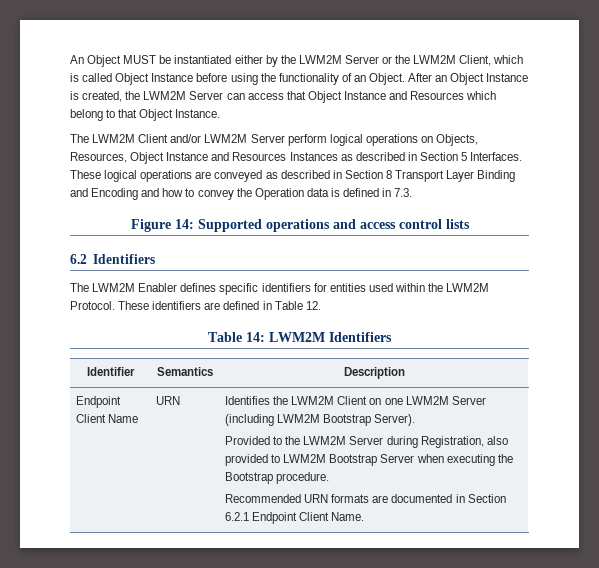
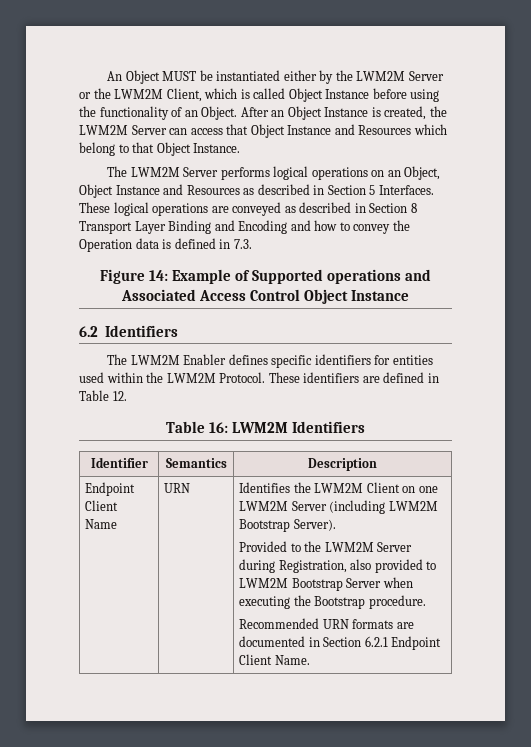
[138,134,327,146] Client and/or LWM2M Server perform -> [183,167,270,180] Server performs
[436,134,479,146] [70,152,338,164] Objects, Resources, Object Instance and Resources Instances -> [387,166,441,180] [79,184,240,198] an Object, Object Instance and Resources
(194, 224) none -> [171,269,250,284] Example of
[359,219,470,229] access control lists -> [120,289,410,304] Associated Access Control Object Instance
[246,332,265,342] 14: -> [208,422,228,433] 16:

